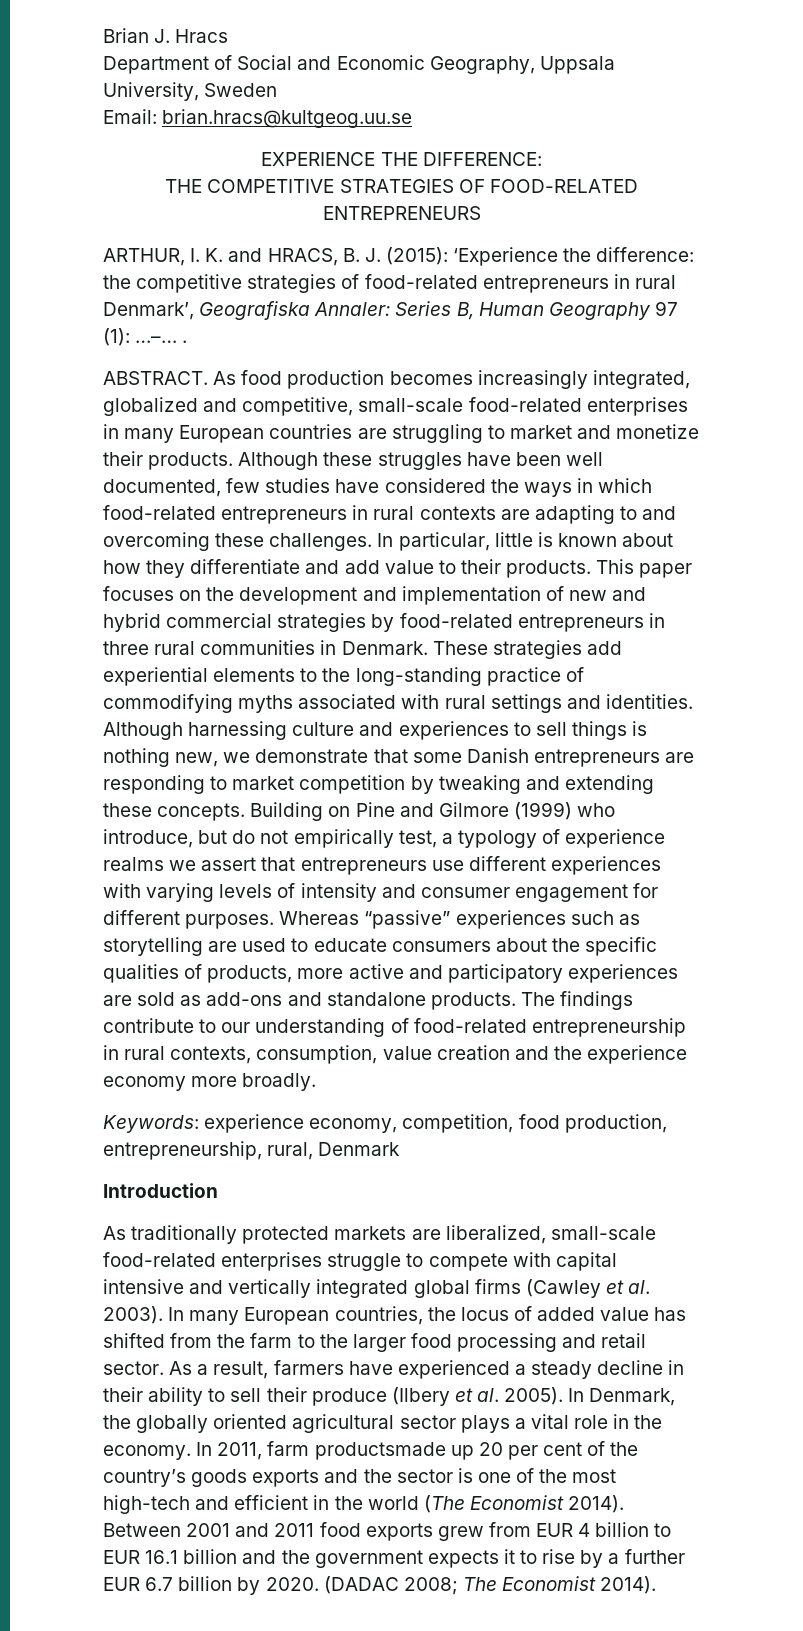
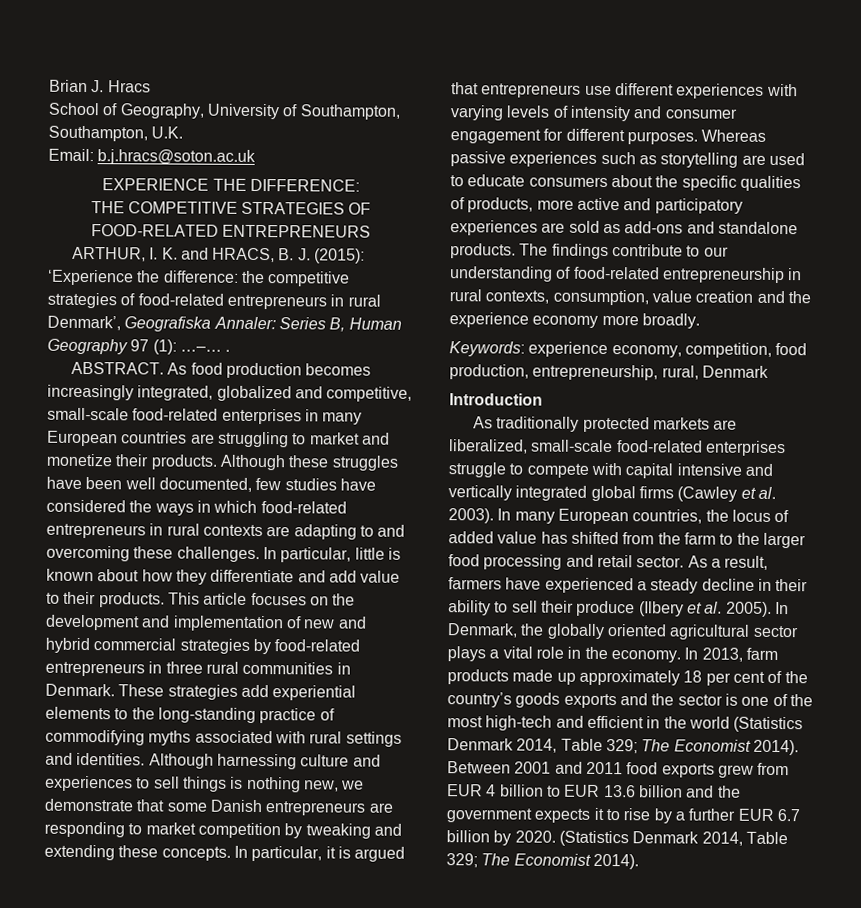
[103,55,615,74] [103,82,278,101] Department of Social and Economic Geography, Uppsala University, Sweden -> [48,102,401,120] [48,125,184,142] School of Geography, University of Southampton, Southampton, U.K.
[162,109,413,128] brian.hracs@kultgeog.uu.se -> [97,149,257,165] b.j.hracs@soton.ac.uk
[639,563,693,578] paper -> [203,592,248,605] article
[250,802,616,821] [103,829,666,848] [103,857,257,871] Building on Pine and Gilmore (1999) who introduce, but do not empirically test, a typology of experience realms we assert -> [233,845,406,862] In particular, it is argued
[364,910,451,929] “passive” -> [450,151,506,167] passive
[217,1441,503,1460] 2011, farm productsmade up 20 -> [701,647,778,662] [447,669,703,686] 2013, farm products made up approximately 18
[423,1495,465,1513] (The -> [733,716,804,733] [447,738,671,754] (Statistics Denmark 2014, Table 329; The
[145,1550,179,1564] 16.1 -> [603,784,636,798] 13.6
[323,1576,458,1595] (DADAC 2008; -> [558,830,788,847] [446,853,478,868] (Statistics Denmark 2014, Table 329;

